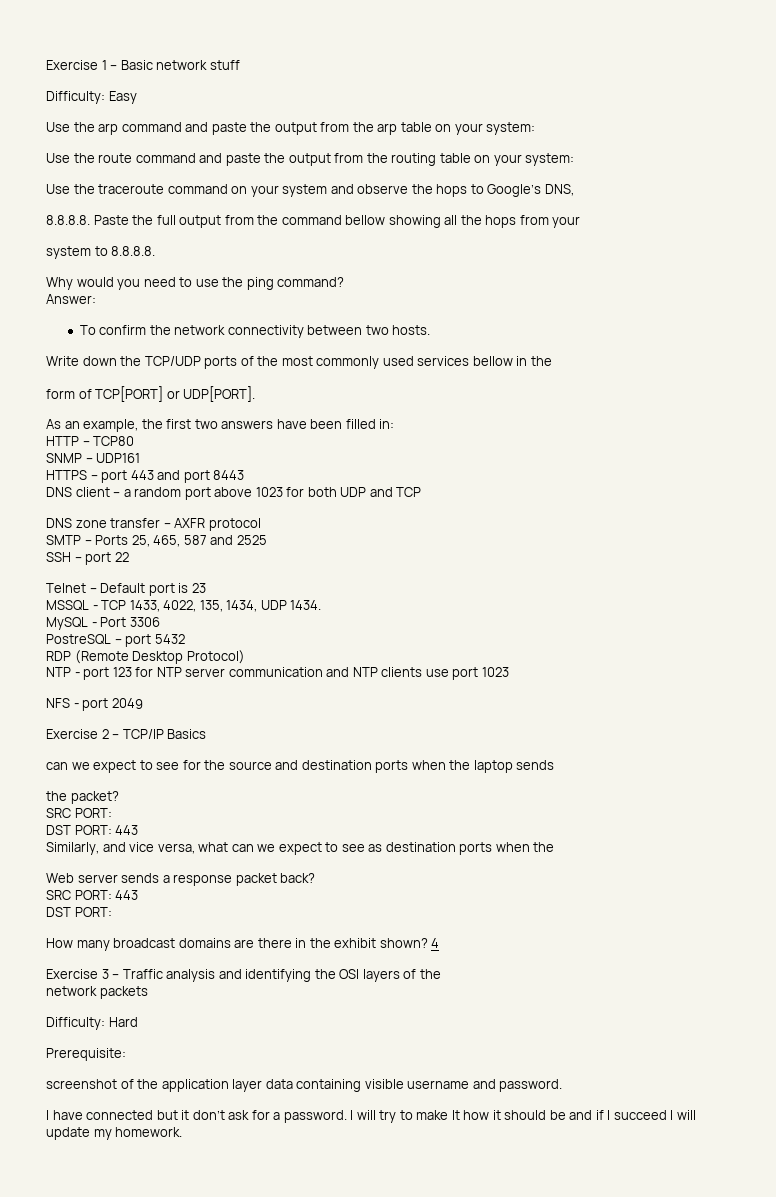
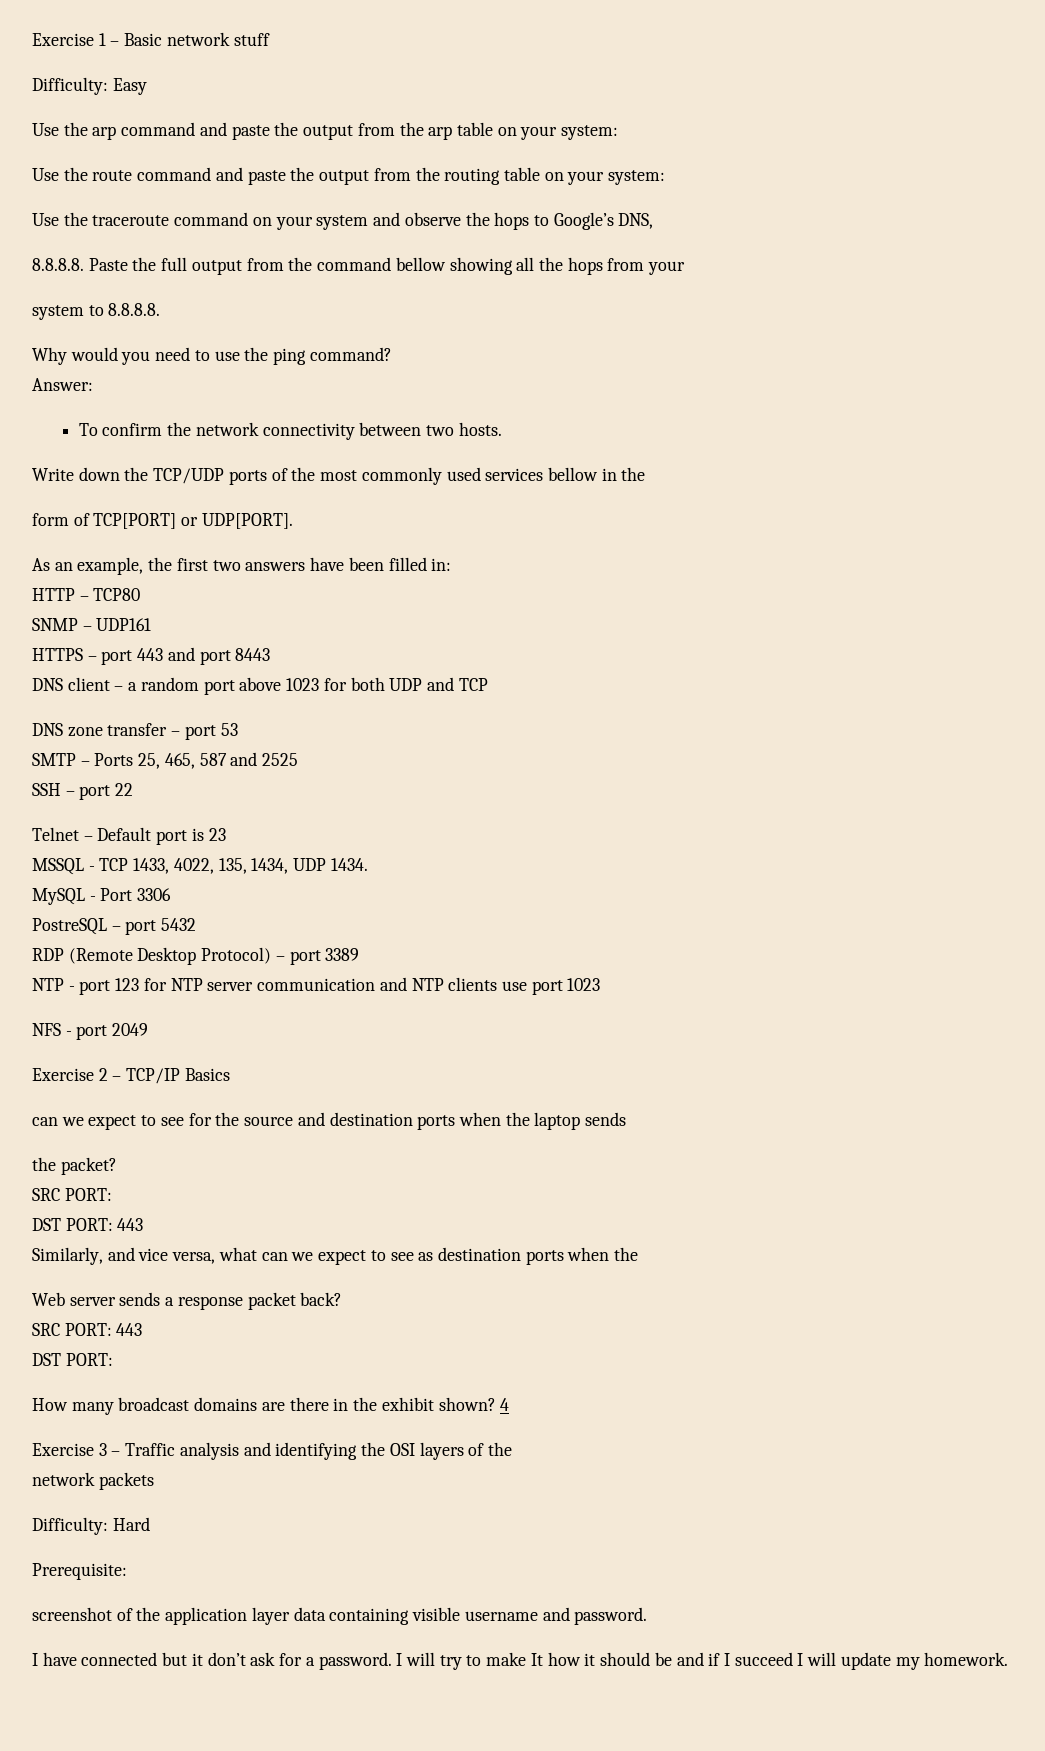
[174,518,261,531] AXFR protocol -> [184,723,238,740] port 53
(245, 657) none -> [275,948,360,965] – port 3389

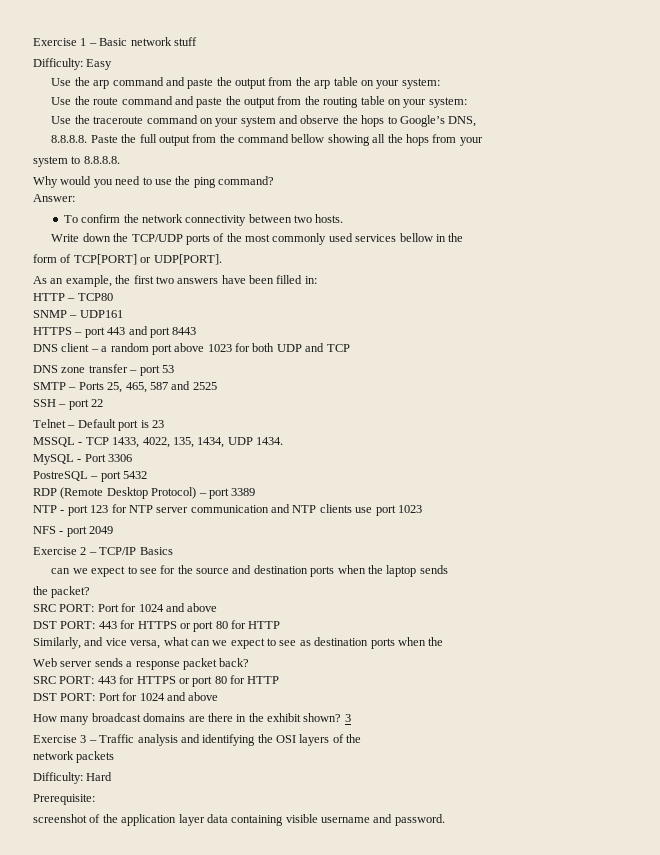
[32,1218,144,1231] // DST PORT: 443 -> [97,603,218,612] [33,620,281,632] Port for 1024 and above // DST PORT: 443 for HTTPS or port 80 for HTTP
[32,1353,113,1366] // DST PORT: -> [119,675,280,687] [33,692,219,701] for HTTPS or port 80 for HTTP // DST PORT: Port for 1024 and above
[500,1398,510,1411] 4 -> [344,714,351,722] 3
[32,1652,1009,1670] // I have connected but it don’t ask for a password. I will try to make It how it should be and if I succeed I will update my homework. -> (445, 820) none

